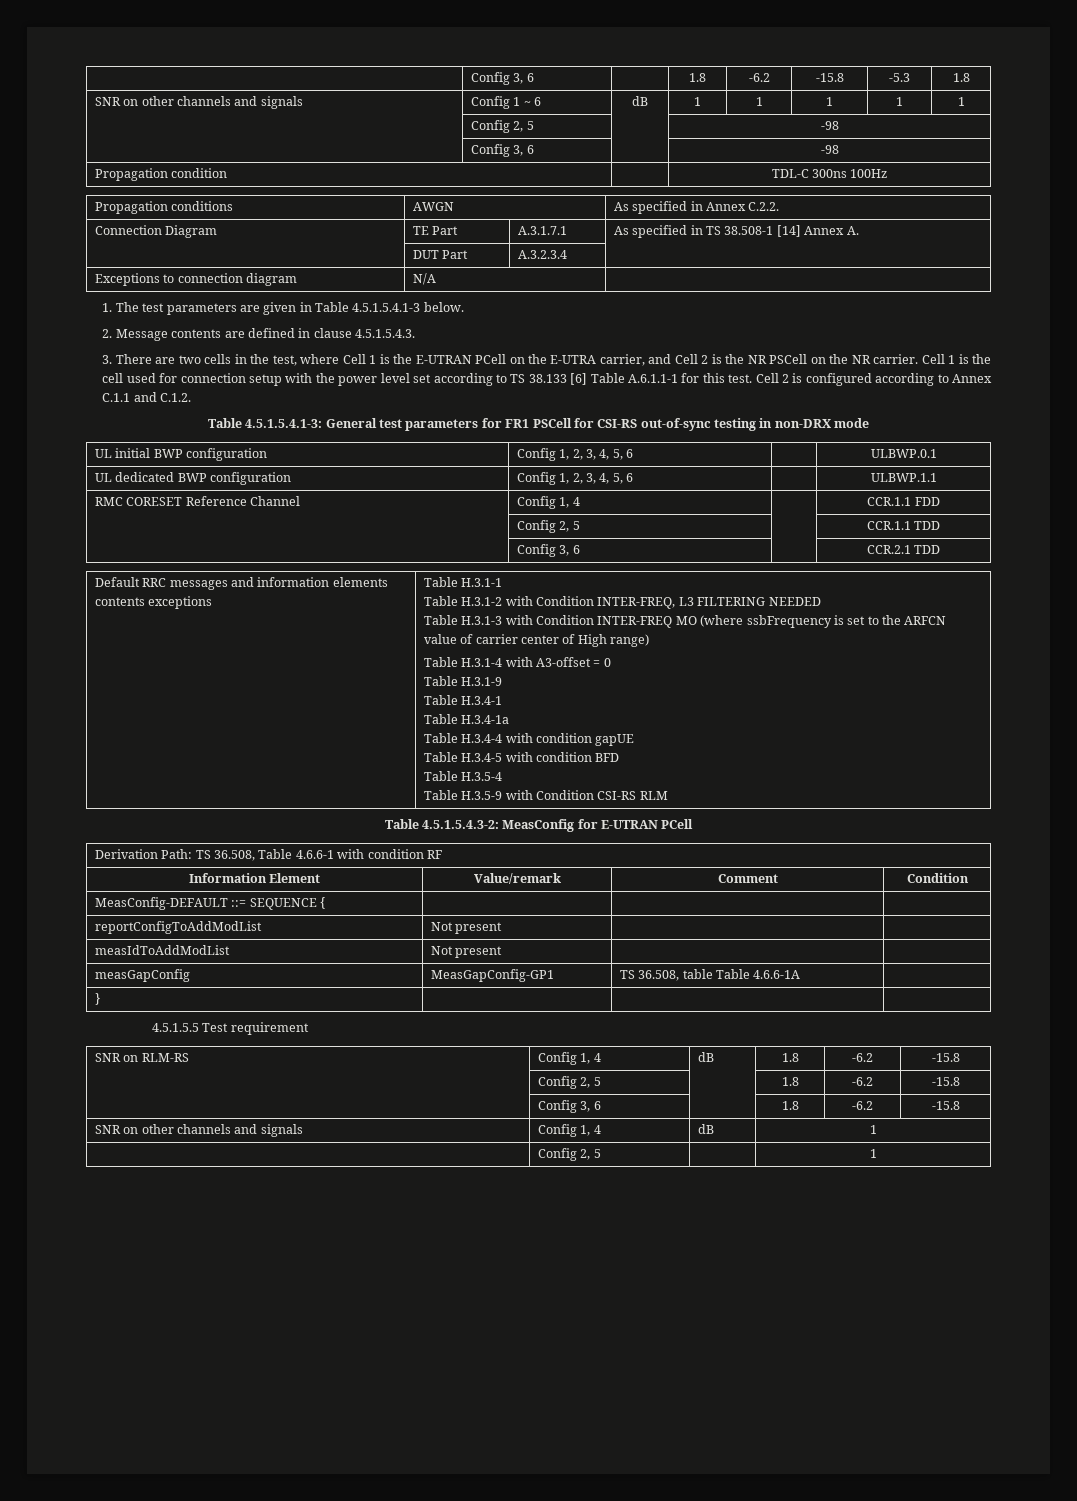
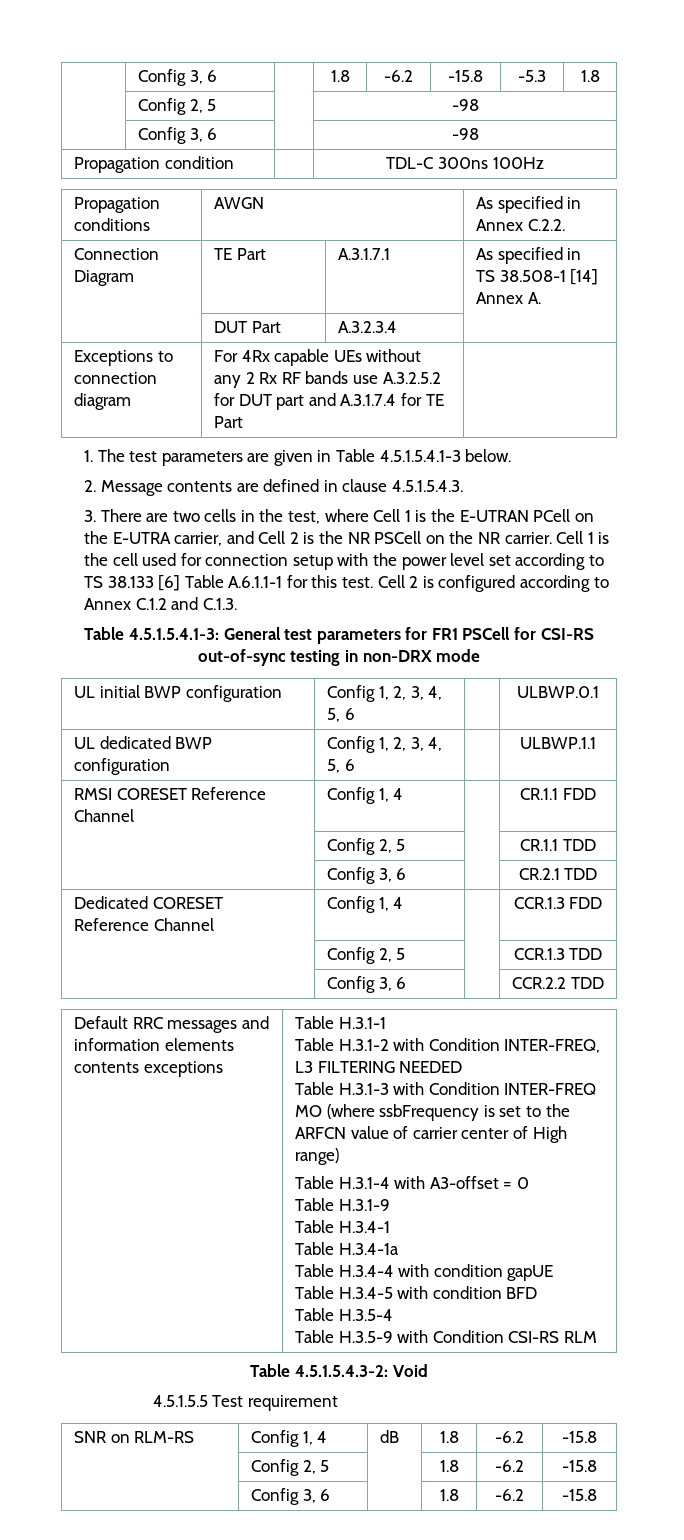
[94,96,303,109] [470,96,542,109] [632,96,648,106] [694,97,701,106] [755,97,763,106] [826,97,833,106] [896,97,903,106] [957,97,965,106] // SNR on other channels and signals | Config 1 ~ 6 | dB | 1 | 1 | 1 | 1 | 1 -> (600, 76) none
[412,273,436,285] N/A -> [214,349,422,366] [214,371,441,388] [214,393,444,410] [214,416,244,428] For 4Rx capable UEs without any 2 Rx RF bands use A.3.2.5.2 for DUT part and A.3.1.7.4 for TE Part
[102,392,192,402] C.1.1 and C.1.2. -> [135,597,237,610] C.1.2 and C.1.3.
[94,496,301,506] [516,496,580,509] [867,497,940,506] [516,520,580,533] [866,521,941,530] [516,544,580,557] [866,545,911,554] RMC CORESET Reference Channel | Config 1, 4 | | CCR.1.1 FDD // | Config 2, 5 | | CCR.1.1 TDD // | Config 3, 6 | | CCR.2.1 -> [74,787,267,800] [74,809,135,822] [327,787,404,804] [520,788,596,800] [327,838,406,855] [520,839,596,851] [327,867,407,884] [518,868,598,880] [74,896,223,909] [74,918,214,931] [327,896,404,913] [513,897,603,909] [327,947,406,964] [513,948,603,960] [327,976,407,993] [512,977,567,989] RMSI CORESET Reference Channel | Config 1, 4 | | CR.1.1 FDD // | Config 2, 5 | | CR.1.1 TDD // | Config 3, 6 | | CR.2.1 TDD // Dedicated CORESET Reference Channel | Config 1, 4 | | CCR.1.3 FDD // | Config 2, 5 | | CCR.1.3 TDD // | Config 3, 6 | | CCR.2.2
[502,819,694,832] [94,849,442,861] [188,873,321,883] [473,873,561,884] [717,874,778,883] [906,873,969,883] [94,897,326,910] [94,921,262,934] [430,922,503,934] [94,945,230,955] [430,946,503,958] [94,969,190,982] [430,969,554,982] [619,969,801,981] [94,993,100,1005] MeasConfig for E-UTRAN PCell // Derivation Path: TS 36.508, Table 4.6.6-1 with condition RF // Information Element | Value/remark | Comment | Condition // MeasConfig-DEFAULT ::= SEQUENCE { | | | // reportConfigToAddModList | Not present | | // measIdToAddModList | Not present | | // measGapConfig | MeasGapConfig-GP1 | TS 36.508, table Table 4.6.6-1A | // } | | | -> [392,1364,428,1377] Void
[94,1124,303,1137] [537,1124,601,1137] [697,1124,714,1134] [869,1125,877,1134] [537,1148,601,1161] [869,1149,877,1158] // SNR on other channels and signals | Config 1, 4 | dB | 1 // | Config 2, 5 | | 1 -> (597, 1495) none

